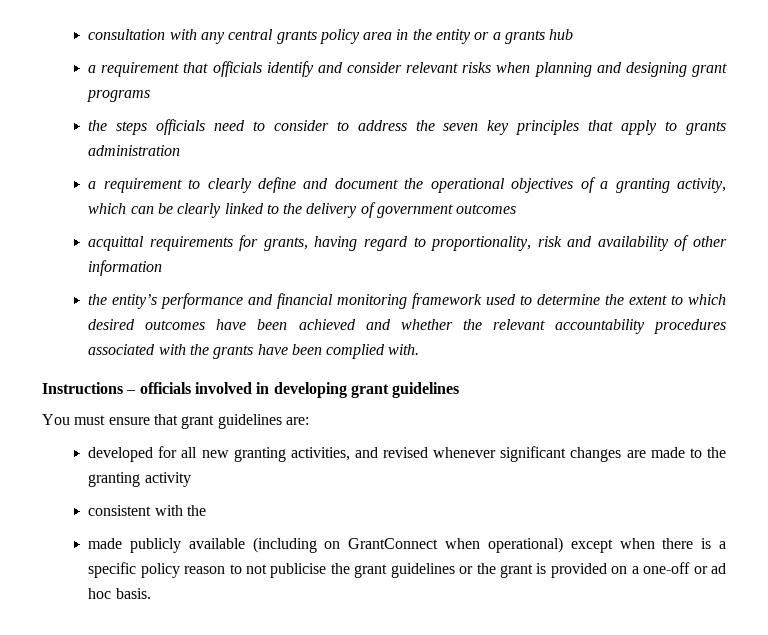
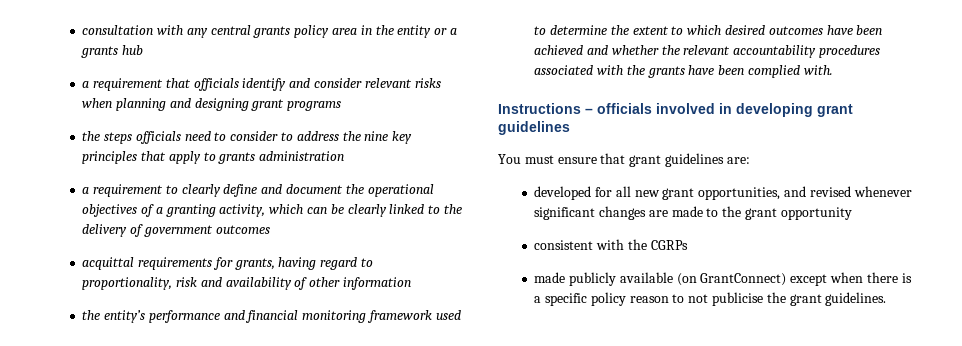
[443,123,479,131] seven -> [364,131,389,141] nine
[233,447,350,462] granting activities, -> [662,187,781,200] grant opportunities,
[88,472,191,487] granting activity -> [745,207,852,220] grant opportunity
(206, 510) none -> [650,240,688,250] CGRPs
[252,537,563,553] (including on GrantConnect when operational) -> [676,273,787,286] (on GrantConnect)
[390,562,726,578] [88,588,151,599] guidelines or the grant is provided on a one-off or ad hoc basis. -> [825,292,887,306] guidelines.

